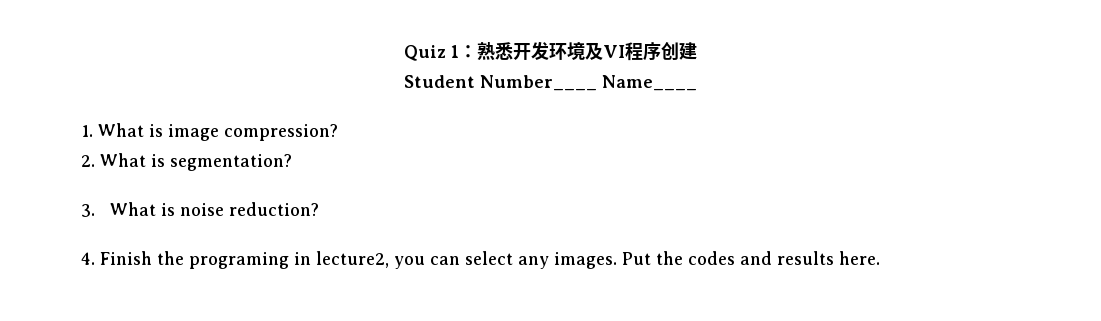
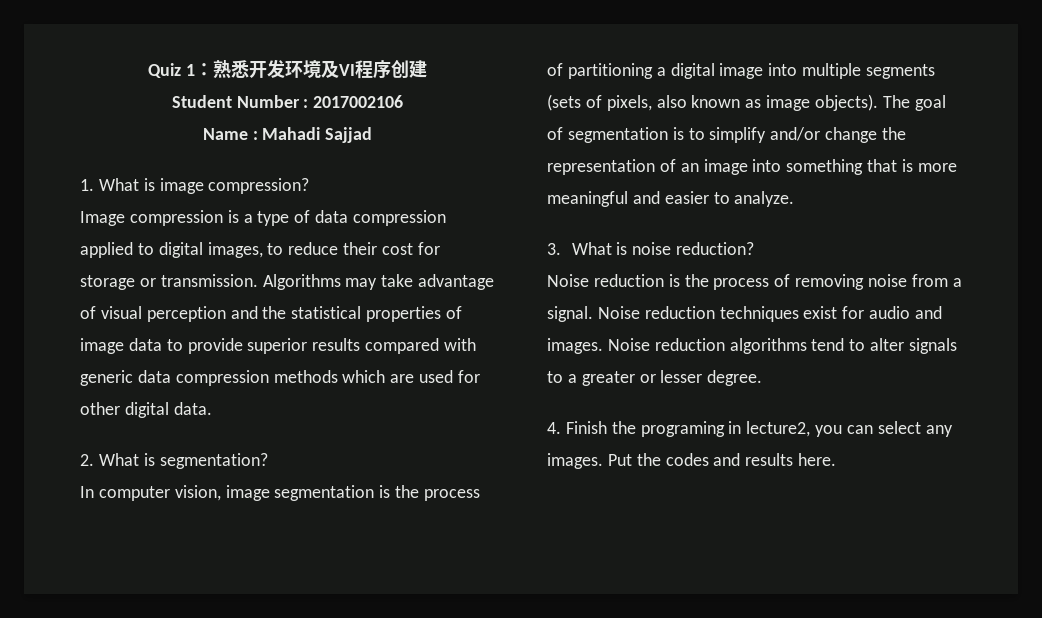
[480,75,697,91] Number____ Name____ -> [236,95,404,108] [202,127,373,143] Number : 2017002106 // Name : Mahadi Sajjad
[81,153,292,171] 2. What is segmentation? -> [80,210,447,226] [80,242,440,258] [80,274,495,290] [80,306,463,322] [80,338,477,354] [80,370,481,386] [80,402,212,418] [80,453,268,469] [80,485,481,501] [547,63,936,79] [547,94,946,111] [547,127,907,143] [547,159,957,175] [547,191,795,207] Image compression is a type of data compression applied to digital images, to reduce their cost for storage or transmission. Algorithms may take advantage of visual perception and the statistical properties of image data to provide superior results compared with generic data compression methods which are used for other digital data. // 2. What is segmentation? // In computer vision, image segmentation is the process of partitioning a digital image into multiple segments (sets of pixels, also known as image objects). The goal of segmentation is to simplify and/or change the representation of an image into something that is more meaningful and easier to analyze.
(320, 209) none -> [547,274,962,290] [547,306,943,322] [547,338,958,354] [547,370,763,386] // Noise reduction is the process of removing noise from a signal. Noise reduction techniques exist for audio and images. Noise reduction algorithms tend to alter signals to a greater or lesser degree.

